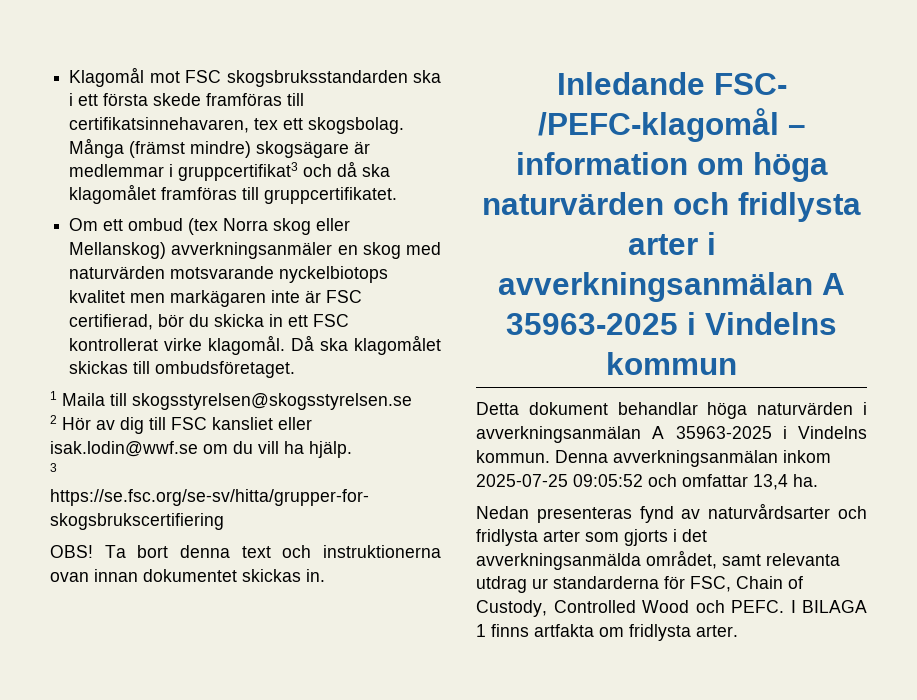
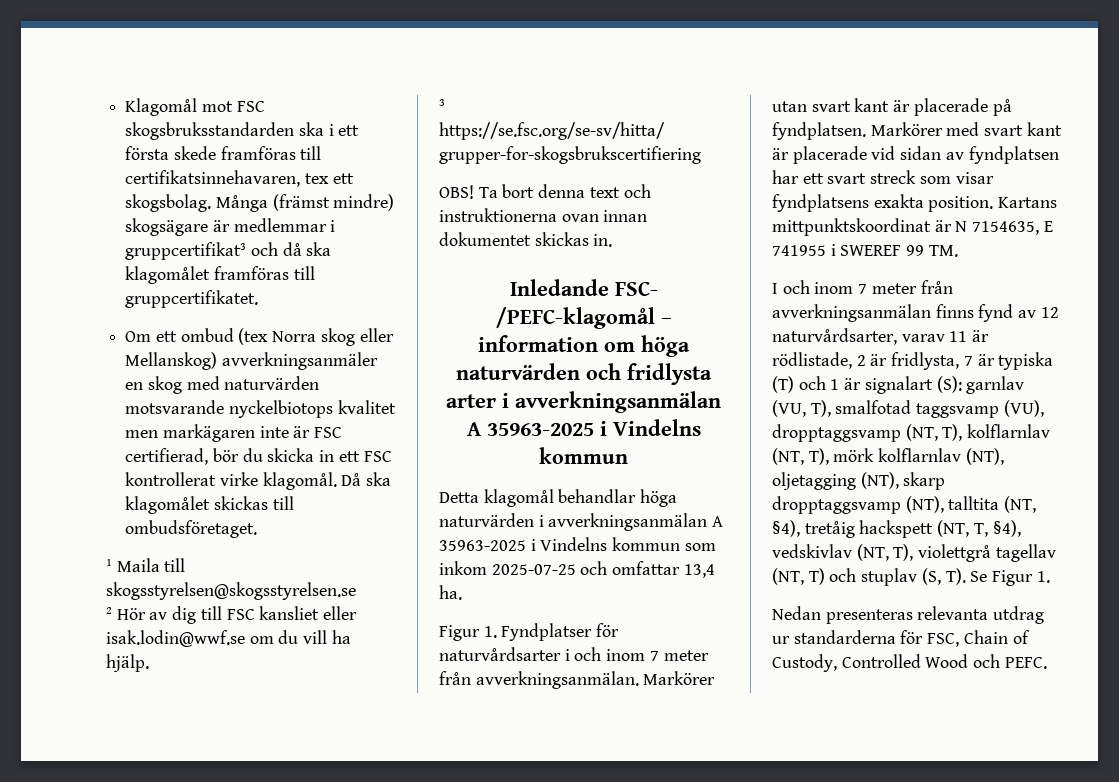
[528,402,608,415] dokument -> [483,489,554,507] klagomål
[476,450,778,467] kommun. Denna avverkningsanmälan -> [612,537,716,551] kommun som
[573,474,643,487] 09:05:52 -> (576, 569) none
[476,503,867,523] [476,529,707,546] [476,550,761,570] Nedan presenteras fynd av naturvårdsarter och fridlysta arter som gjorts i det avverkningsanmälda området, samt -> [439,623,620,641] [439,647,709,661] [439,671,716,689] [772,98,1012,116] [772,122,1062,140] [772,146,1059,164] [772,170,994,184] [772,194,1058,212] [772,218,1053,236] [772,244,958,257] [772,280,953,294] [772,304,1059,322] [772,328,990,345] [772,352,1054,370] [772,376,1025,394] [772,400,1044,418] [772,424,1051,442] [772,448,1004,465] [772,472,946,490] [772,496,1037,514] [772,520,1021,538] [772,544,1056,562] [772,568,1050,586] [772,606,913,624] Figur 1. Fyndplatser för naturvårdsarter i och inom 7 meter från avverkningsanmälan. Markörer utan svart kant är placerade på fyndplatsen. Markörer med svart kant är placerade vid sidan av fyndplatsen har ett svart streck som visar fyndplatsens exakta position. Kartans mittpunktskoordinat är N 7154635, E 741955 i SWEREF 99 TM. // I och inom 7 meter från avverkningsanmälan finns fynd av 12 naturvårdsarter, varav 11 är rödlistade, 2 är fridlysta, 7 är typiska (T) och 1 är signalart (S): garnlav (VU, T), smalfotad taggsvamp (VU), dropptaggsvamp (NT, T), kolflarnlav (NT, T), mörk kolflarnlav (NT), oljetagging (NT), skarp dropptaggsvamp (NT), talltita (NT, §4), tretåig hackspett (NT, T, §4), vedskivlav (NT, T), violettgrå tagellav (NT, T) och stuplav (S, T). Se Figur 1. // Nedan presenteras
[790,600,867,613] [476,624,738,641] I BILAGA 1 finns artfakta om fridlysta arter. -> (1047, 663) none

